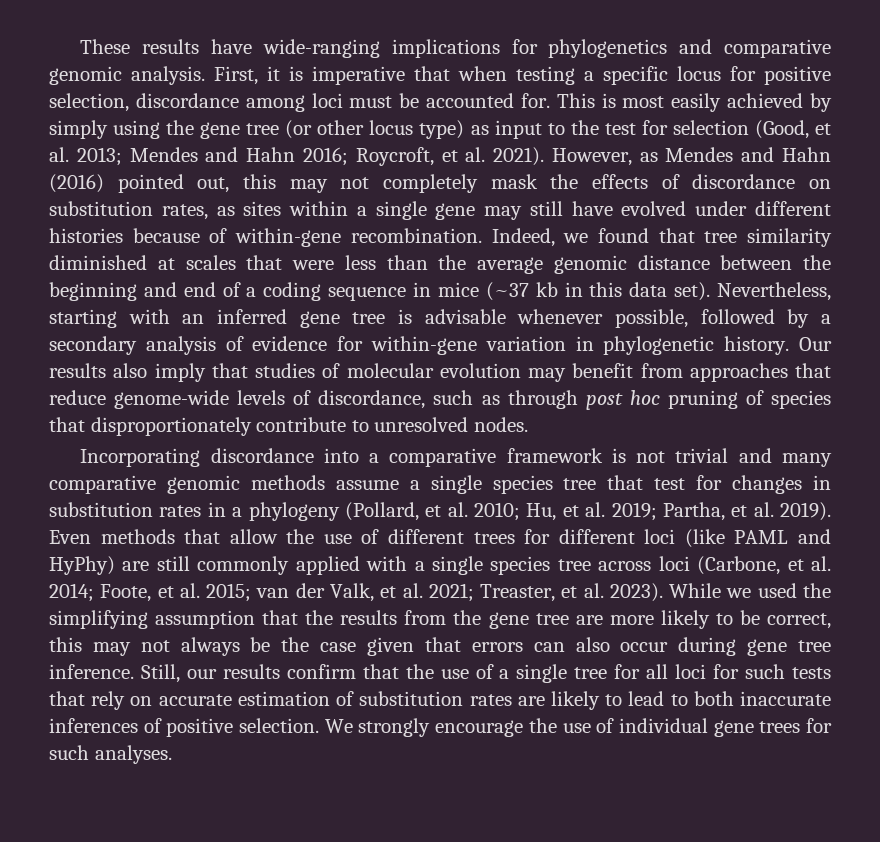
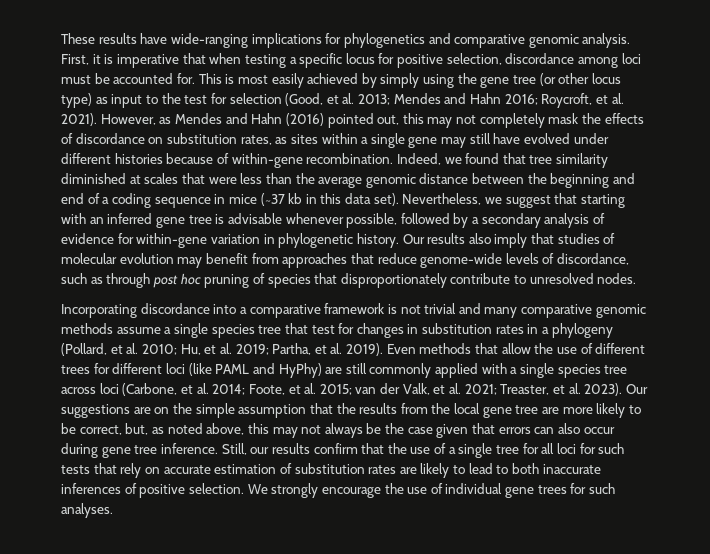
(832, 291) none -> [485,193,578,208] we suggest that
[669,583,832,598] [49,610,148,629] While we used the simplifying -> [625,384,648,394] [61,403,235,418] Our suggestions are on the simple
(482, 617) none -> [454,403,481,414] local
(831, 621) none -> [125,423,245,435] but, as noted above,

